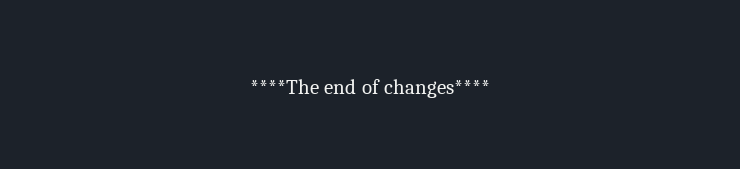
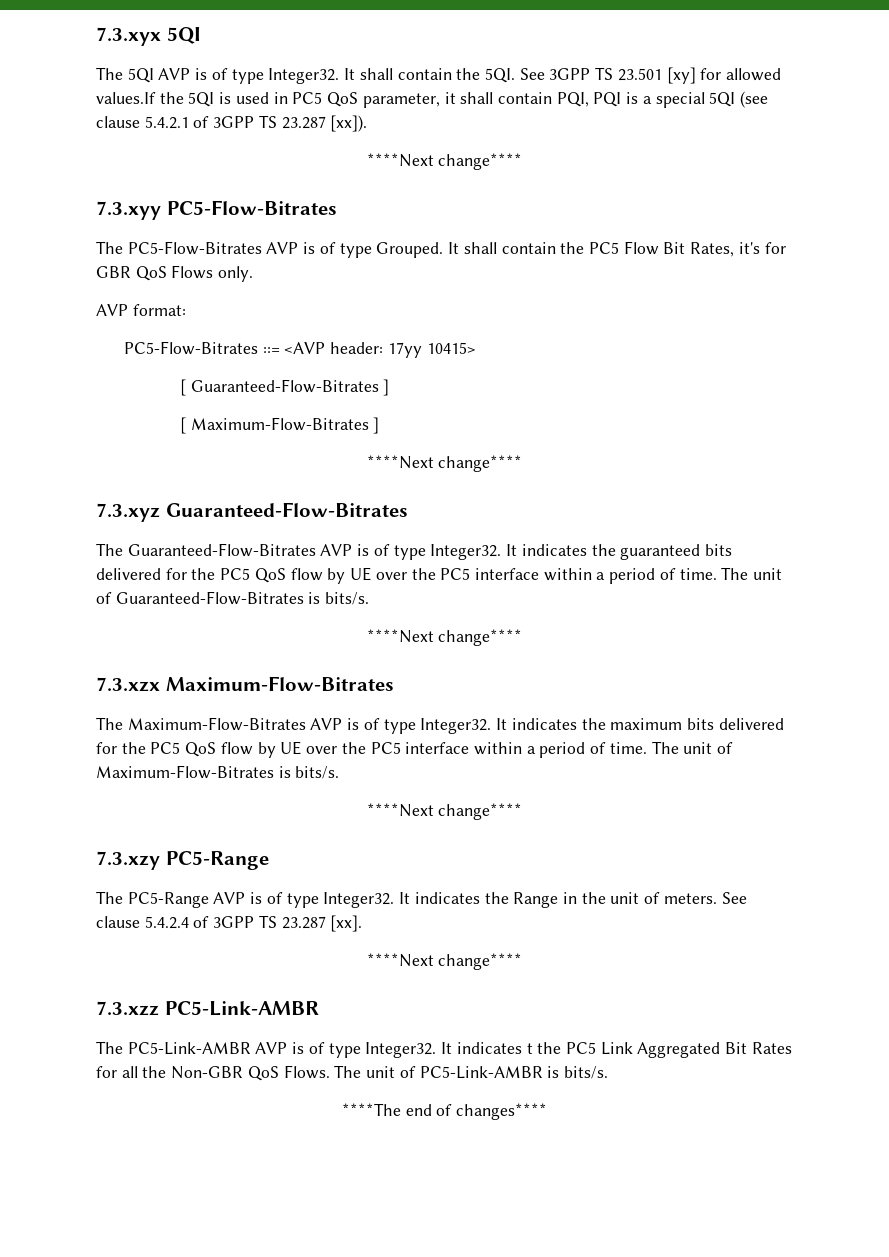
(249, 86) none -> [96,27,201,46] [96,67,782,84] [96,91,769,108] [96,115,368,132] [366,153,523,170] [96,200,337,220] [96,241,786,258] [96,265,254,282] [96,304,186,316] [123,341,476,358] [179,379,390,396] [179,417,380,434] [366,455,523,472] [96,502,408,522] [96,543,732,560] [96,567,783,584] [96,591,370,605] [366,629,523,646] [96,676,394,692] [96,717,784,734] [96,741,734,758] [96,765,340,779] [366,803,523,820] [96,851,269,870] [96,891,747,908] [96,915,363,932] [366,953,523,970] [96,1001,319,1016] [96,1041,792,1058] [96,1065,608,1081] 7.3.xyx 5QI // The 5QI AVP is of type Integer32. It shall contain the 5QI. See 3GPP TS 23.501 [xy] for allowed values.If the 5QI is used in PC5 QoS parameter, it shall contain PQI, PQI is a special 5QI (see clause 5.4.2.1 of 3GPP TS 23.287 [xx]). // ****Next change**** // 7.3.xyy PC5-Flow-Bitrates // The PC5-Flow-Bitrates AVP is of type Grouped. It shall contain the PC5 Flow Bit Rates, it's for GBR QoS Flows only. // AVP format: // PC5-Flow-Bitrates ::= <AVP header: 17yy 10415> // [ Guaranteed-Flow-Bitrates ] // [ Maximum-Flow-Bitrates ] // ****Next change**** // 7.3.xyz Guaranteed-Flow-Bitrates // The Guaranteed-Flow-Bitrates AVP is of type Integer32. It indicates the guaranteed bits delivered for the PC5 QoS flow by UE over the PC5 interface within a period of time. The unit of Guaranteed-Flow-Bitrates is bits/s. // ****Next change**** // 7.3.xzx Maximum-Flow-Bitrates // The Maximum-Flow-Bitrates AVP is of type Integer32. It indicates the maximum bits delivered for the PC5 QoS flow by UE over the PC5 interface within a period of time. The unit of Maximum-Flow-Bitrates is bits/s. // ****Next change**** // 7.3.xzy PC5-Range // The PC5-Range AVP is of type Integer32. It indicates the Range in the unit of meters. See clause 5.4.2.4 of 3GPP TS 23.287 [xx]. // ****Next change**** // 7.3.xzz PC5-Link-AMBR // The PC5-Link-AMBR AVP is of type Integer32. It indicates t the PC5 Link Aggregated Bit Rates for all the Non-GBR QoS Flows. The unit of PC5-Link-AMBR is bits/s. //

